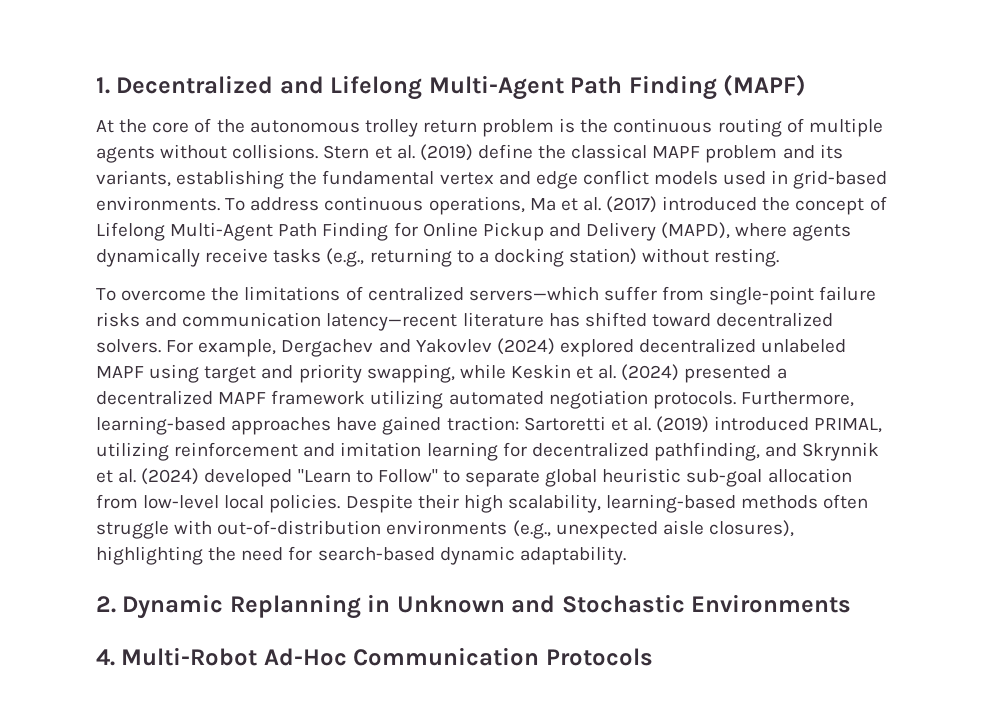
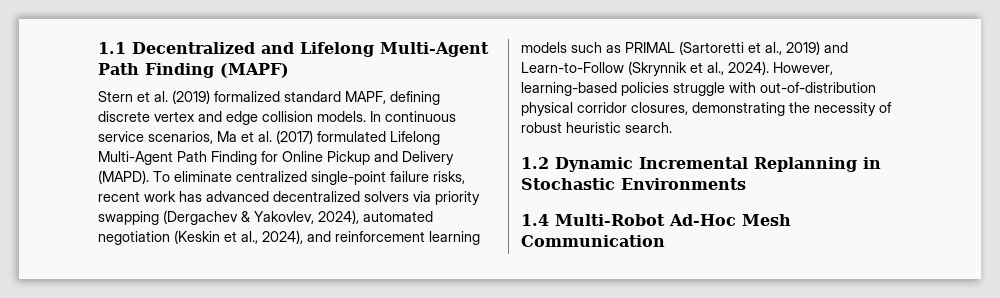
[96,77,110,94] 1. -> [98,42,126,54] 1.1
[96,118,883,137] [96,144,843,163] [96,170,888,189] [96,196,887,215] At the core of the autonomous trolley return problem is the continuous routing of multiple agents without collisions. Stern et al. (2019) define the classical MAPF problem and its variants, establishing the fundamental vertex and edge conflict models used in grid-based environments. To address continuous operations, Ma et al. (2017) introduced the concept of -> [98,90,440,105] [98,111,456,125] [98,130,386,144] Stern et al. (2019) formalized standard MAPF, defining discrete vertex and edge collision models. In continuous service scenarios, Ma et al. (2017) formulated
[661,222,852,241] [96,248,780,267] [96,286,877,305] [96,312,834,331] [96,338,847,357] [96,364,787,383] [96,390,854,409] [96,416,883,435] [96,442,880,461] [96,468,852,487] [96,494,869,513] [96,520,794,539] [96,546,626,565] [96,594,556,619] (MAPD), where agents dynamically receive tasks (e.g., returning to a docking station) without resting. // To overcome the limitations of centralized servers—which suffer from single-point failure risks and communication latency—recent literature has shifted toward decentralized solvers. For example, Dergachev and Yakovlev (2024) explored decentralized unlabeled MAPF using target and priority swapping, while Keskin et al. (2024) presented a decentralized MAPF framework utilizing automated negotiation protocols. Furthermore, learning-based approaches have gained traction: Sartoretti et al. (2019) introduced PRIMAL, utilizing reinforcement and imitation learning for decentralized pathfinding, and Skrynnik et al. (2024) developed "Learn to Follow" to separate global heuristic sub-goal allocation from low-level local policies. Despite their high scalability, learning-based methods often struggle with out-of-distribution environments (e.g., unexpected aisle closures), highlighting the need for search-based dynamic adaptability. // 2. Dynamic Replanning in Unknown and -> [98,170,465,185] [98,191,480,205] [98,210,433,225] [98,230,480,245] [521,41,848,55] [521,61,833,76] [521,82,876,96] [521,102,892,116] [521,122,672,133] [521,157,881,172] (MAPD). To eliminate centralized single-point failure risks, recent work has advanced decentralized solvers via priority swapping (Dergachev & Yakovlev, 2024), automated negotiation (Keskin et al., 2024), and reinforcement learning models such as PRIMAL (Sartoretti et al., 2019) and Learn-to-Follow (Skrynnik et al., 2024). However, learning-based policies struggle with out-of-distribution physical corridor closures, demonstrating the necessity of robust heuristic search. // 1.2 Dynamic Incremental Replanning in
[96,649,115,666] 4. -> [521,214,549,226] 1.4
[353,647,653,666] Communication Protocols -> [742,214,791,226] [521,235,665,247] Mesh Communication

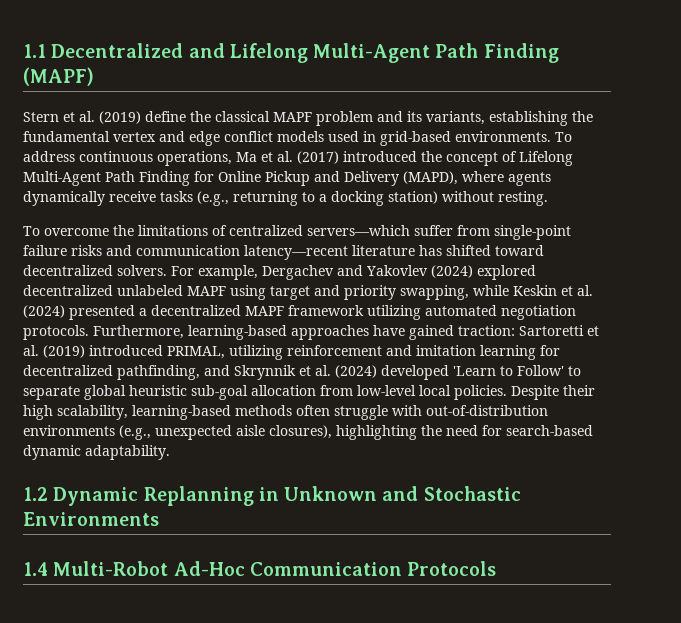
[214,91,440,105] [98,111,456,125] [98,130,386,144] formalized standard MAPF, defining discrete vertex and edge collision models. In continuous service scenarios, Ma et al. (2017) formulated -> [145,111,593,126] [23,131,572,146] [23,151,517,166] define the classical MAPF problem and its variants, establishing the fundamental vertex and edge conflict models used in grid-based environments. To address continuous operations, Ma et al. (2017) introduced the concept of
[98,170,465,185] [98,191,480,205] [98,210,433,225] [98,230,480,245] [521,41,848,55] [521,61,833,76] [521,82,876,96] [521,102,892,116] [521,122,672,133] (MAPD). To eliminate centralized single-point failure risks, recent work has advanced decentralized solvers via priority swapping (Dergachev & Yakovlev, 2024), automated negotiation (Keskin et al., 2024), and reinforcement learning models such as PRIMAL (Sartoretti et al., 2019) and Learn-to-Follow (Skrynnik et al., 2024). However, learning-based policies struggle with out-of-distribution physical corridor closures, demonstrating the necessity of robust heuristic search. -> [403,171,551,186] [23,191,548,206] [23,225,571,240] [23,245,544,260] [23,265,536,280] [23,285,593,300] [23,305,576,320] [23,325,599,340] [23,345,560,360] [23,365,581,380] [23,385,595,400] [23,405,548,420] [23,425,593,440] [23,445,170,460] (MAPD), where agents dynamically receive tasks (e.g., returning to a docking station) without resting. // To overcome the limitations of centralized servers—which suffer from single-point failure risks and communication latency—recent literature has shifted toward decentralized solvers. For example, Dergachev and Yakovlev (2024) explored decentralized unlabeled MAPF using target and priority swapping, while Keskin et al. (2024) presented a decentralized MAPF framework utilizing automated negotiation protocols. Furthermore, learning-based approaches have gained traction: Sartoretti et al. (2019) introduced PRIMAL, utilizing reinforcement and imitation learning for decentralized pathfinding, and Skrynnik et al. (2024) developed 'Learn to Follow' to separate global heuristic sub-goal allocation from low-level local policies. Despite their high scalability, learning-based methods often struggle with out-of-distribution environments (e.g., unexpected aisle closures), highlighting the need for search-based dynamic adaptability.
[639,157,748,169] Incremental -> (139, 496) none
(881, 163) none -> [284,486,419,501] Unknown and
[742,214,791,226] [521,235,665,247] Mesh Communication -> [249,561,497,576] Communication Protocols

